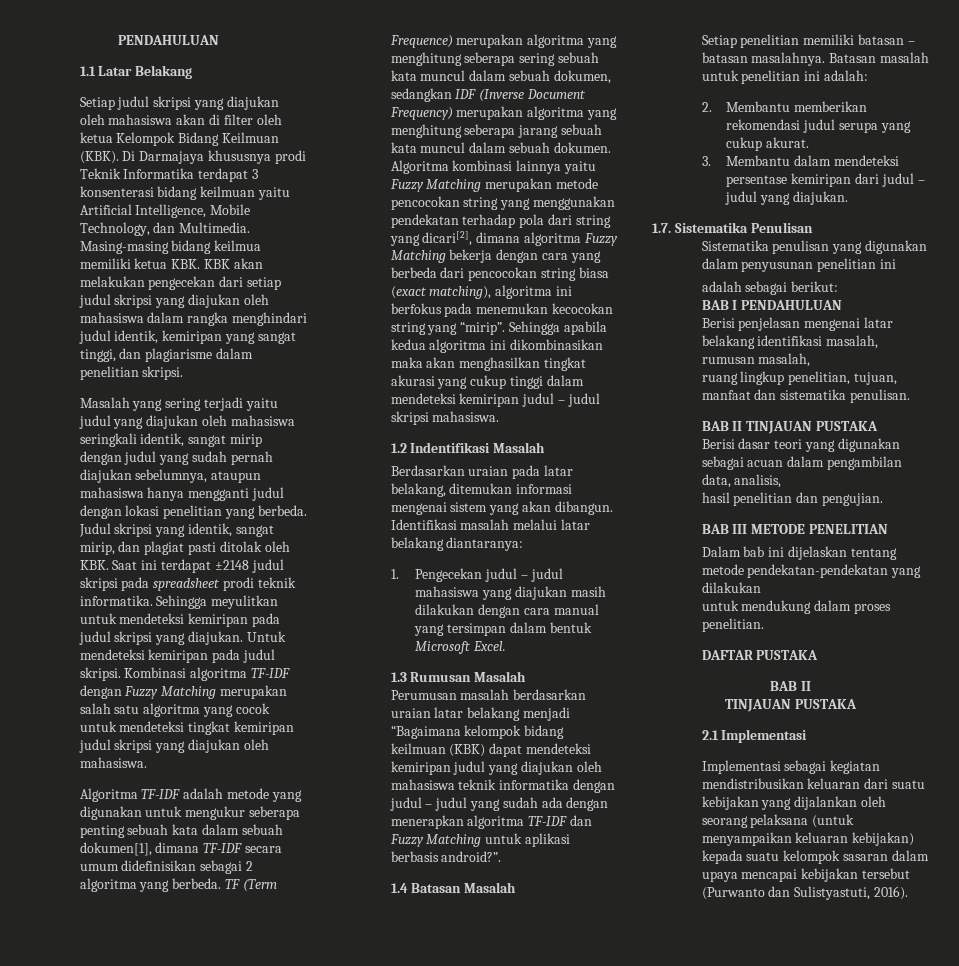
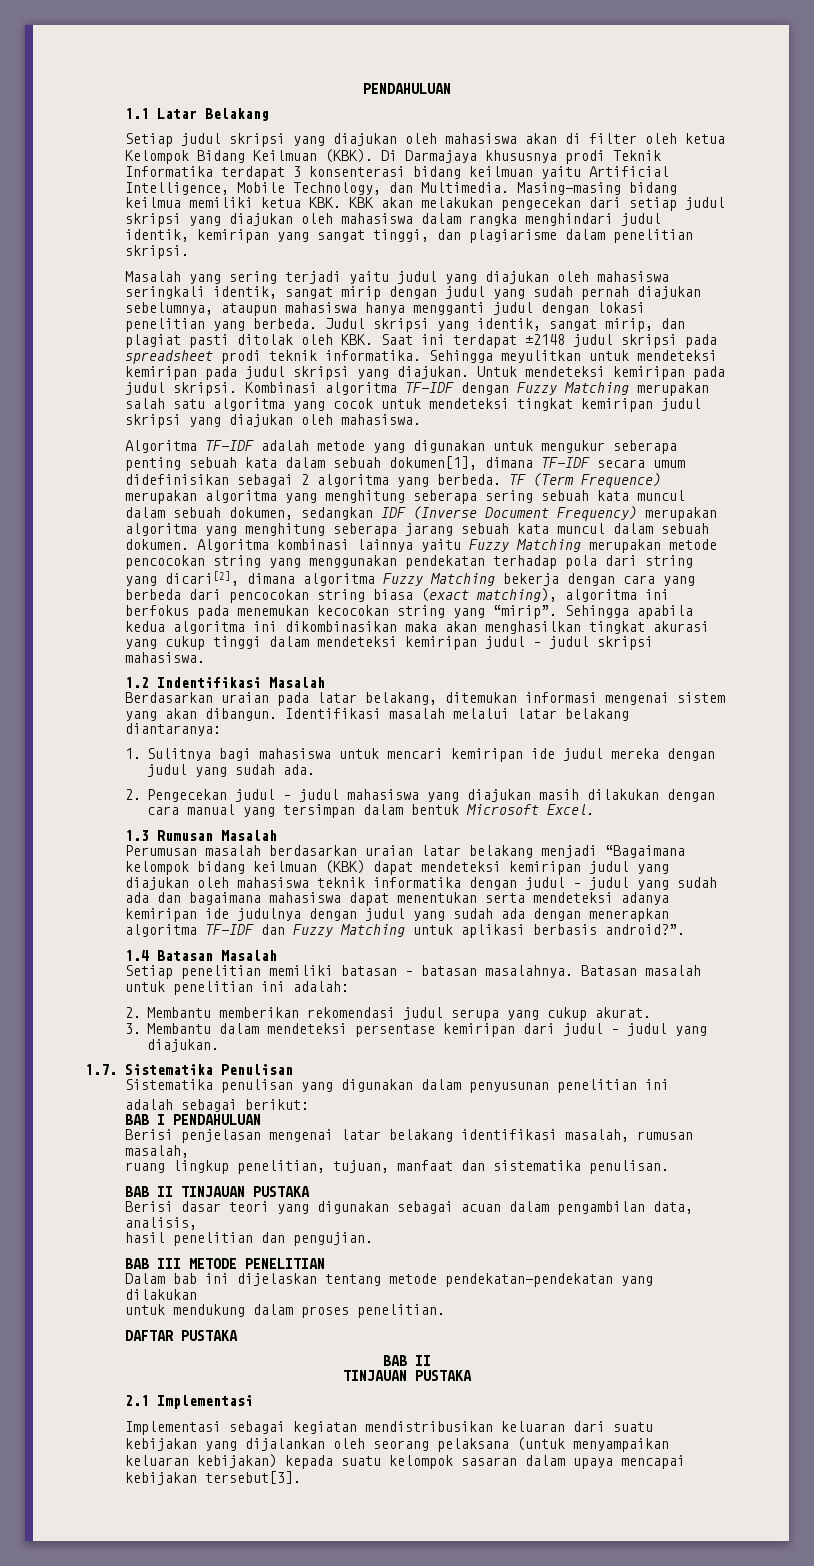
(399, 574) none -> [147,748,716,762] [147,764,316,777] [125,789,142,800] Sulitnya bagi mahasiswa untuk mencari kemiripan ide judul mereka dengan judul yang sudah ada. // 2.
(563, 802) none -> [157,892,670,906] [125,908,526,922] dan bagaimana mahasiswa dapat menentukan serta mendeteksi adanya kemiripan ide judulnya dengan judul yang sudah ada
[861,868,910,879] [701,886,908,900] tersebut (Purwanto dan Sulistyastuti, 2016). -> [205,1471,302,1484] tersebut[3].

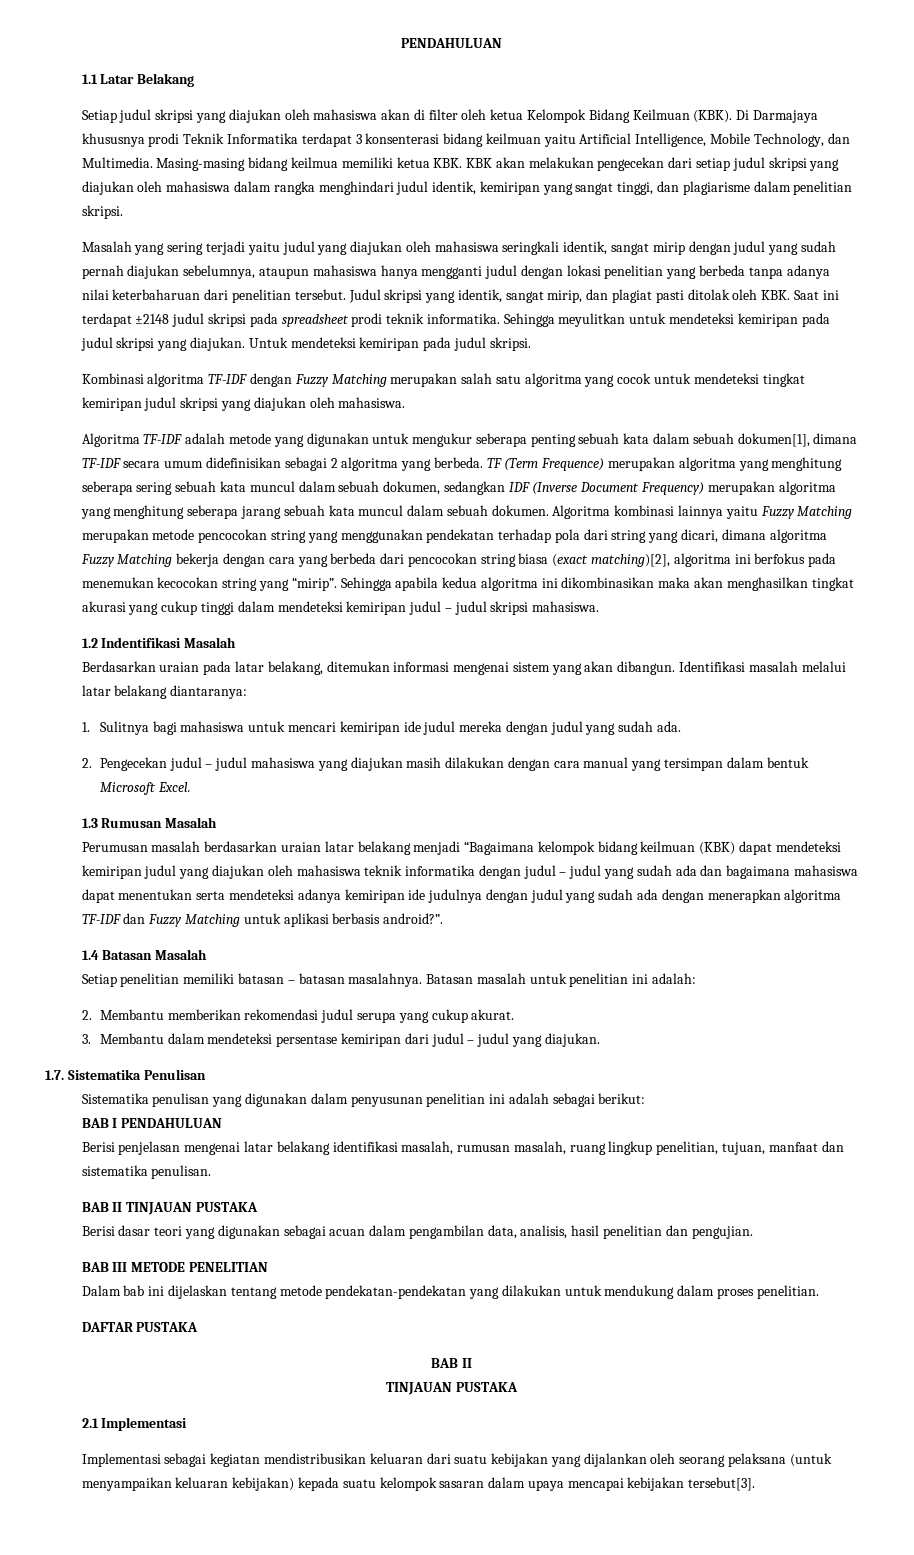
[253,318,318,329] berbeda. -> [698,265,830,279] [81,289,346,303] berbeda tanpa adanya nilai keterbaharuan dari penelitian tersebut.
(238, 389) none -> (531, 344) //
[165,571,240,586] dicari[2], -> [680,529,718,543] dicari,
[476,588,558,602] matching), -> [590,554,670,567] matching)[2],
(670, 1084) // -> (506, 1099) none
(190, 1151) // -> (566, 1148) none
(198, 1223) // -> (568, 1232) none
(198, 1294) // -> (561, 1290) none

